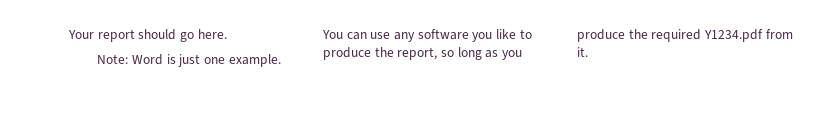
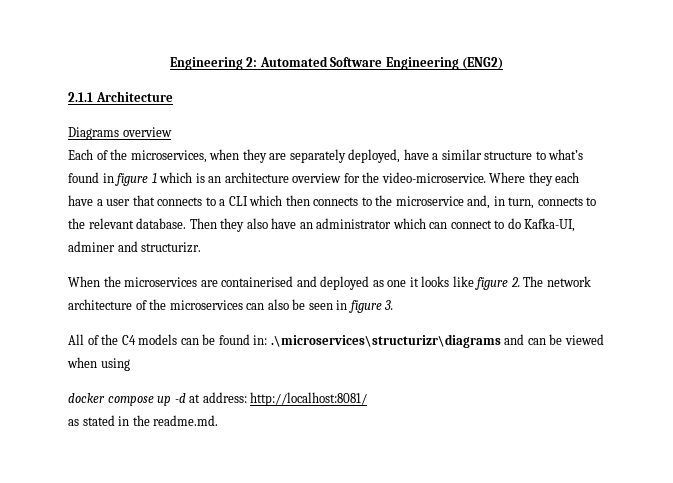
[68,29,227,42] [97,54,281,67] [322,29,532,42] [323,47,522,60] [577,29,793,42] [577,47,588,57] Your report should go here. // Note: Word is just one example. You can use any software you like to produce the report, so long as you produce the required Y1234.pdf from it. -> [169,56,504,70] [68,91,173,102] [68,127,172,140] [68,149,584,163] [68,172,580,186] [68,195,597,209] [68,218,576,232] [68,241,202,253] [68,276,591,290] [68,299,394,313] [68,334,604,348] [67,357,130,371] [68,392,368,406] [68,415,219,426] Engineering 2: Automated Software Engineering (ENG2) // 2.1.1 Architecture // Diagrams overview // Each of the microservices, when they are separately deployed, have a similar structure to what’s found in figure 1 which is an architecture overview for the video-microservice. Where they each have a user that connects to a CLI which then connects to the microservice and, in turn, connects to the relevant database. Then they also have an administrator which can connect to do Kafka-UI, adminer and structurizr. // When the microservices are containerised and deployed as one it looks like figure 2. The network architecture of the microservices can also be seen in figure 3. // All of the C4 models can be found in: .\microservices\structurizr\diagrams and can be viewed when using // docker compose up -d at address: http://localhost:8081/ // as stated in the readme.md.

